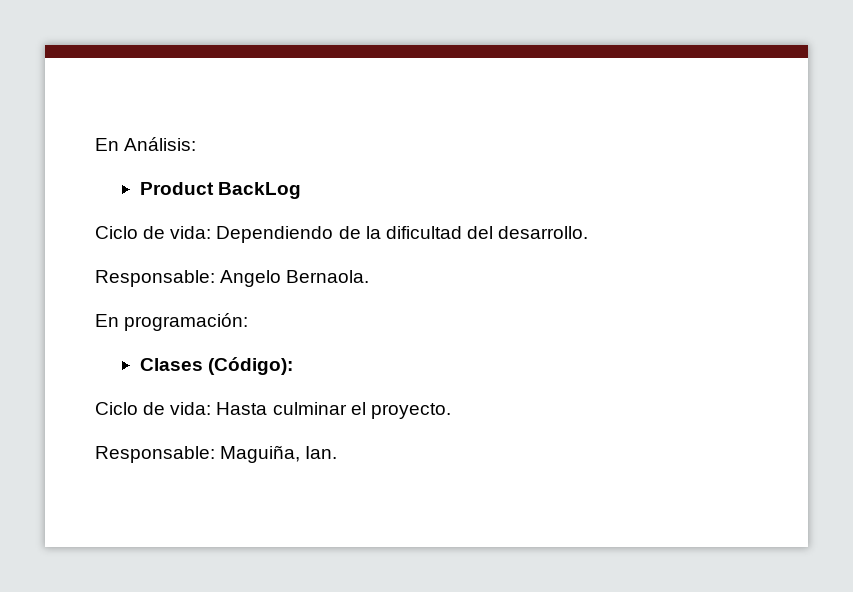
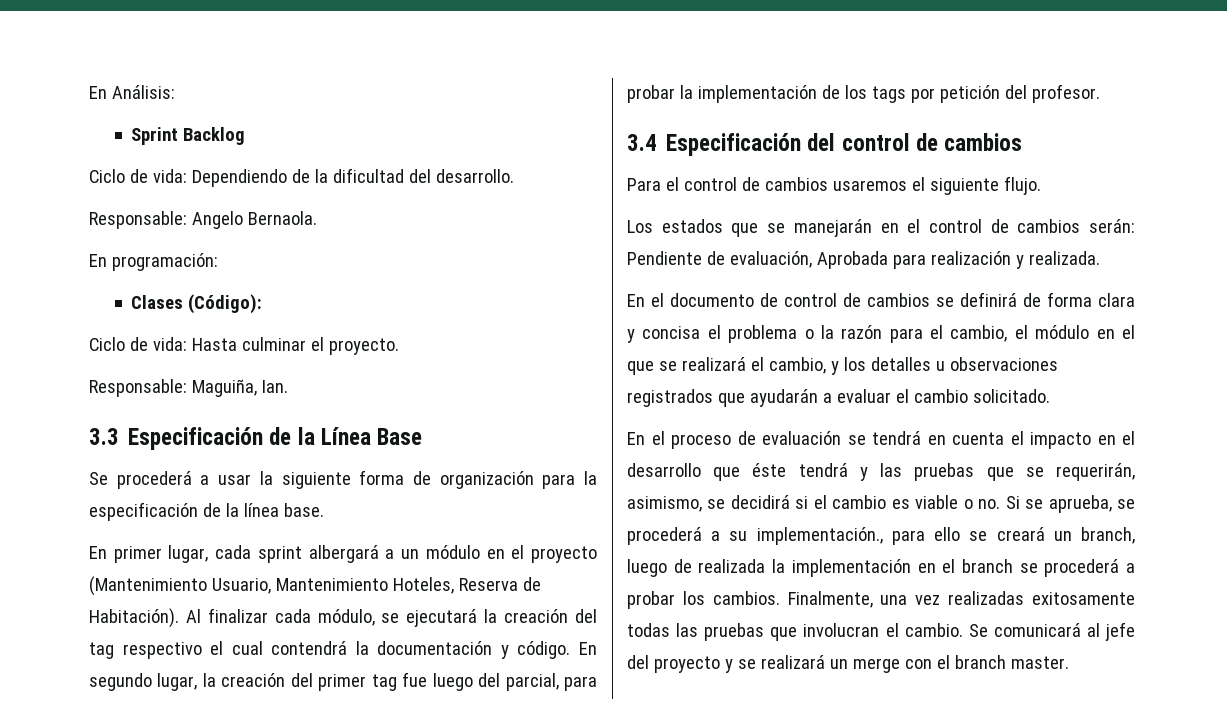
[139,182,301,199] Product BackLog -> [131,127,246,145] Sprint Backlog
(338, 452) none -> [89,427,423,450] [89,470,597,489] [89,502,324,521] [89,545,598,563] [89,576,541,596] [89,608,597,628] [89,641,597,659] [89,672,597,691] [627,84,1100,103] [627,133,1023,156] [627,176,1041,195] [627,219,1135,237] [627,251,1100,269] [627,292,1135,307] [627,325,1135,343] [627,357,1058,375] [627,389,1050,407] [627,431,1135,449] [627,463,1135,481] [627,495,1135,513] [627,527,1135,545] [627,559,1135,577] [627,591,1135,609] [627,622,1135,641] [627,655,1069,673] // 3.3 Especificación de la Línea Base // Se procederá a usar la siguiente forma de organización para la especificación de la línea base. // En primer lugar, cada sprint albergará a un módulo en el proyecto (Mantenimiento Usuario, Mantenimiento Hoteles, Reserva de Habitación). Al finalizar cada módulo, se ejecutará la creación del tag respectivo el cual contendrá la documentación y código. En segundo lugar, la creación del primer tag fue luego del parcial, para probar la implementación de los tags por petición del profesor. // 3.4 Especificación del control de cambios // Para el control de cambios usaremos el siguiente flujo. // Los estados que se manejarán en el control de cambios serán: Pendiente de evaluación, Aprobada para realización y realizada. // En el documento de control de cambios se definirá de forma clara y concisa el problema o la razón para el cambio, el módulo en el que se realizará el cambio, y los detalles u observaciones registrados que ayudarán a evaluar el cambio solicitado. // En el proceso de evaluación se tendrá en cuenta el impacto en el desarrollo que éste tendrá y las pruebas que se requerirán, asimismo, se decidirá si el cambio es viable o no. Si se aprueba, se procederá a su implementación., para ello se creará un branch, luego de realizada la implementación en el branch se procederá a probar los cambios. Finalmente, una vez realizadas exitosamente todas las pruebas que involucran el cambio. Se comunicará al jefe del proyecto y se realizará un merge con el branch master.

